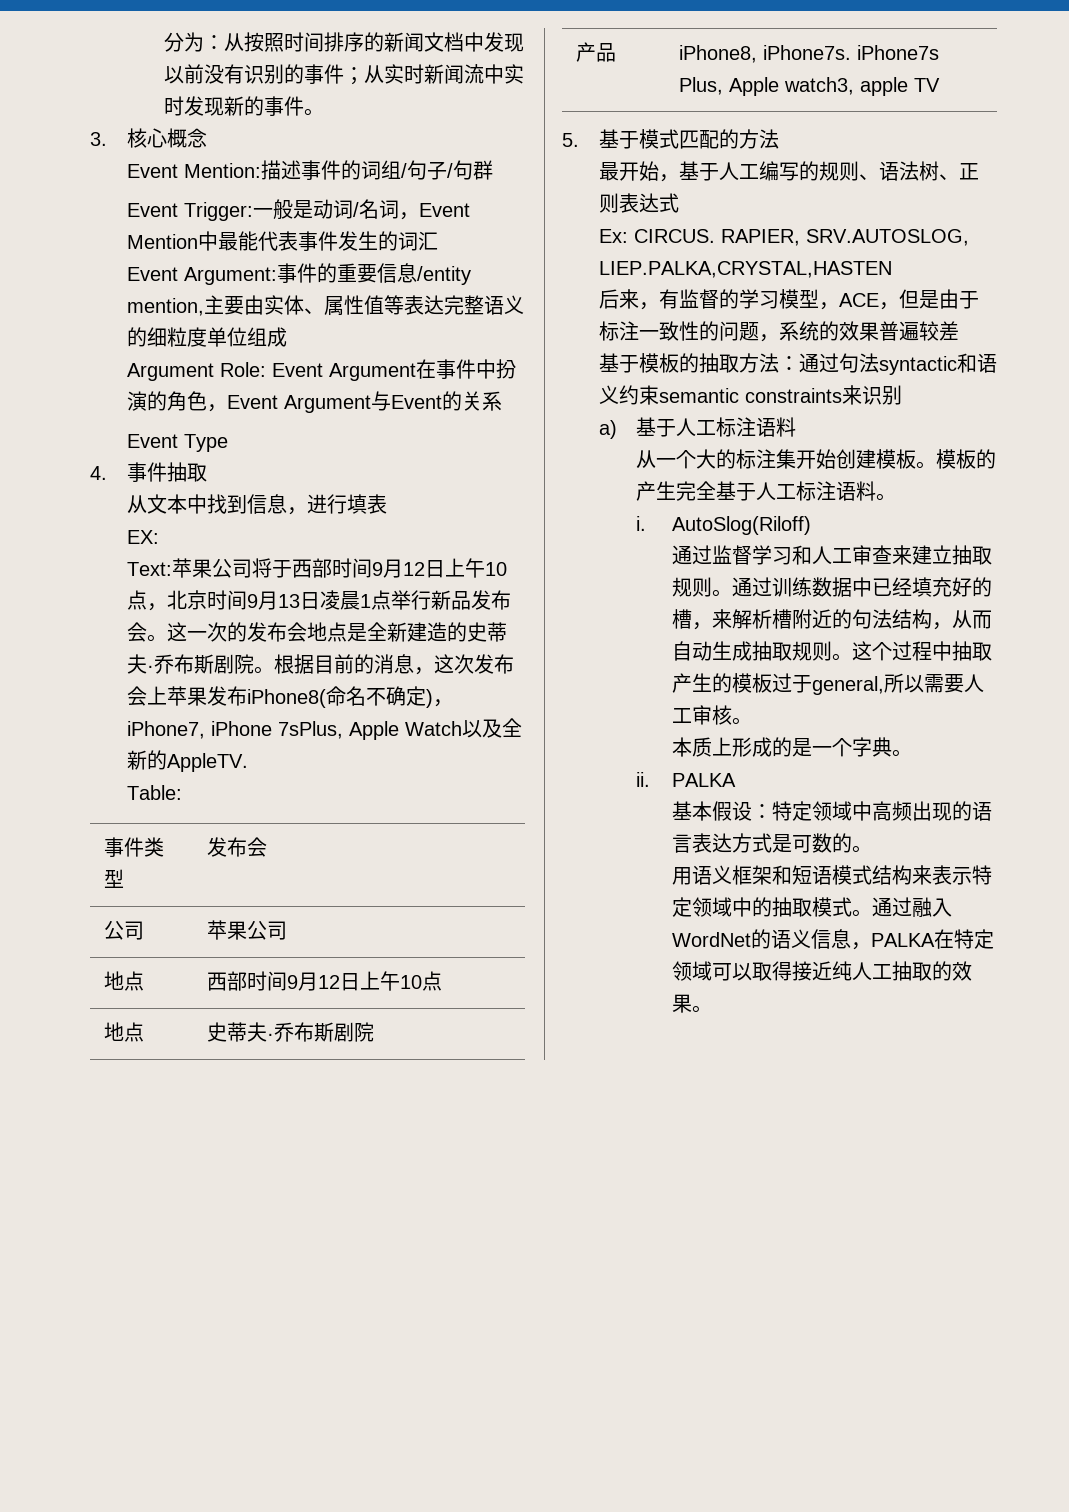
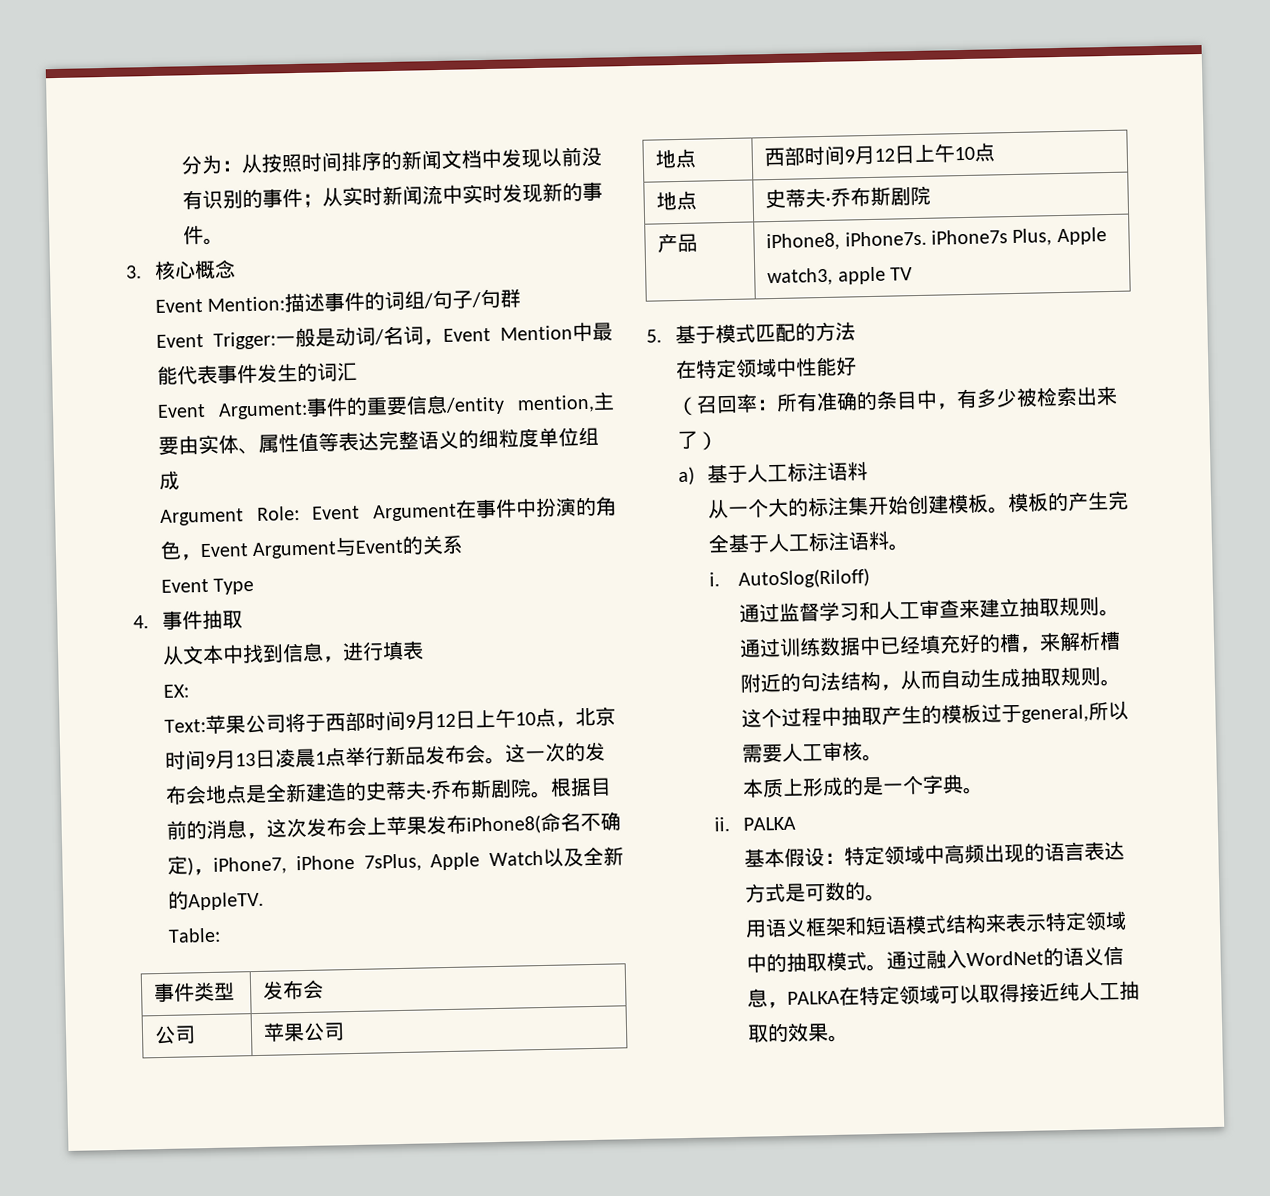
[598,161,979,182] [598,193,679,213] [598,229,969,246] [598,261,892,278] [598,289,979,310] [598,321,959,342] [598,353,997,375] [598,385,902,405] 最开始，基于人工编写的规则、语法树、正则表达式 // Ex: CIRCUS. RAPIER, SRV.AUTOSLOG, LIEP.PALKA,CRYSTAL,HASTEN // 后来，有监督的学习模型，ACE，但是由于标注一致性的问题，系统的效果普遍较差 // 基于模板的抽取方法：通过句法syntactic和语义约束semantic constraints来识别 -> [675,356,857,380] [675,385,1118,417] [676,430,718,451] 在特定领域中性能好 // （召回率：所有准确的条目中，有多少被检索出来了）

